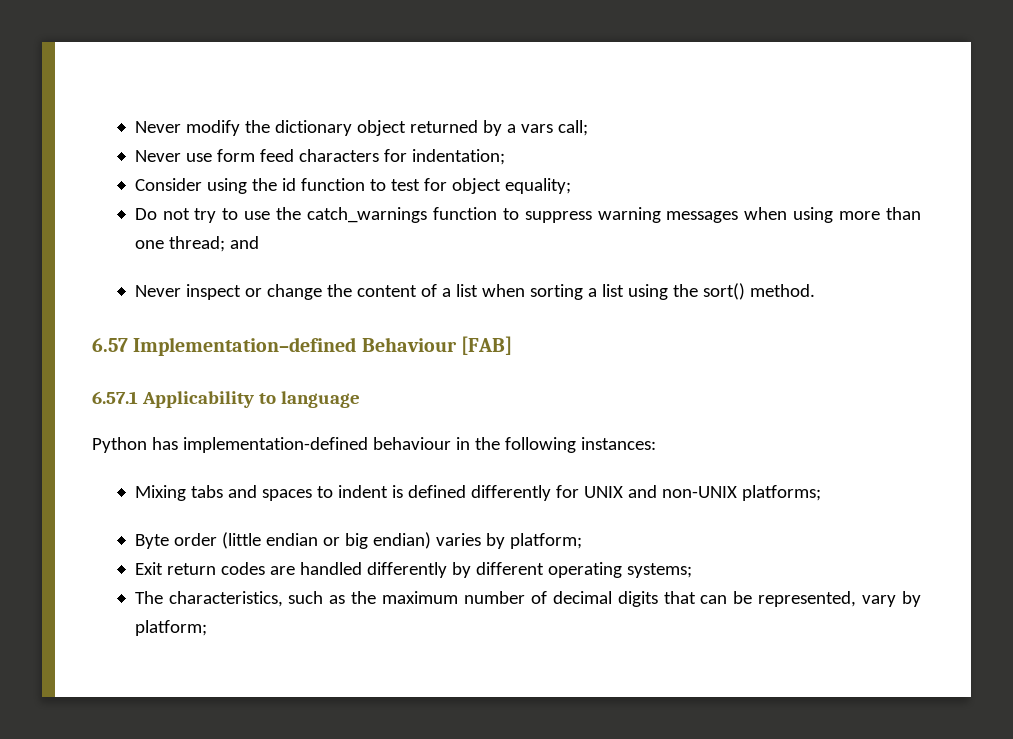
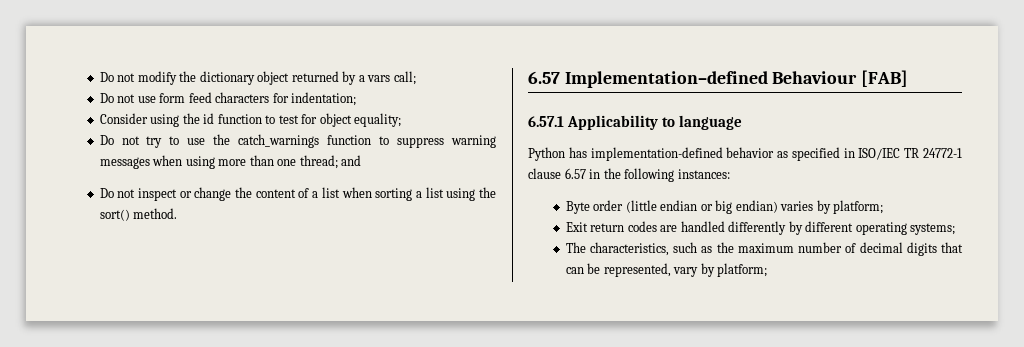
[134,121,181,133] Never -> [99,72,136,82] Do not
[134,150,181,162] Never -> [99,93,136,103] Do not
[134,285,181,297] Never -> [99,188,136,198] Do not
[372,437,656,453] [134,485,821,501] behaviour in the following instances: // Mixing tabs and spaces to indent is defined differently for UNIX and non-UNIX platforms; -> [726,147,962,161] [528,168,730,182] behavior as specified in ISO/IEC TR 24772-1 clause 6.57 in the following instances:

